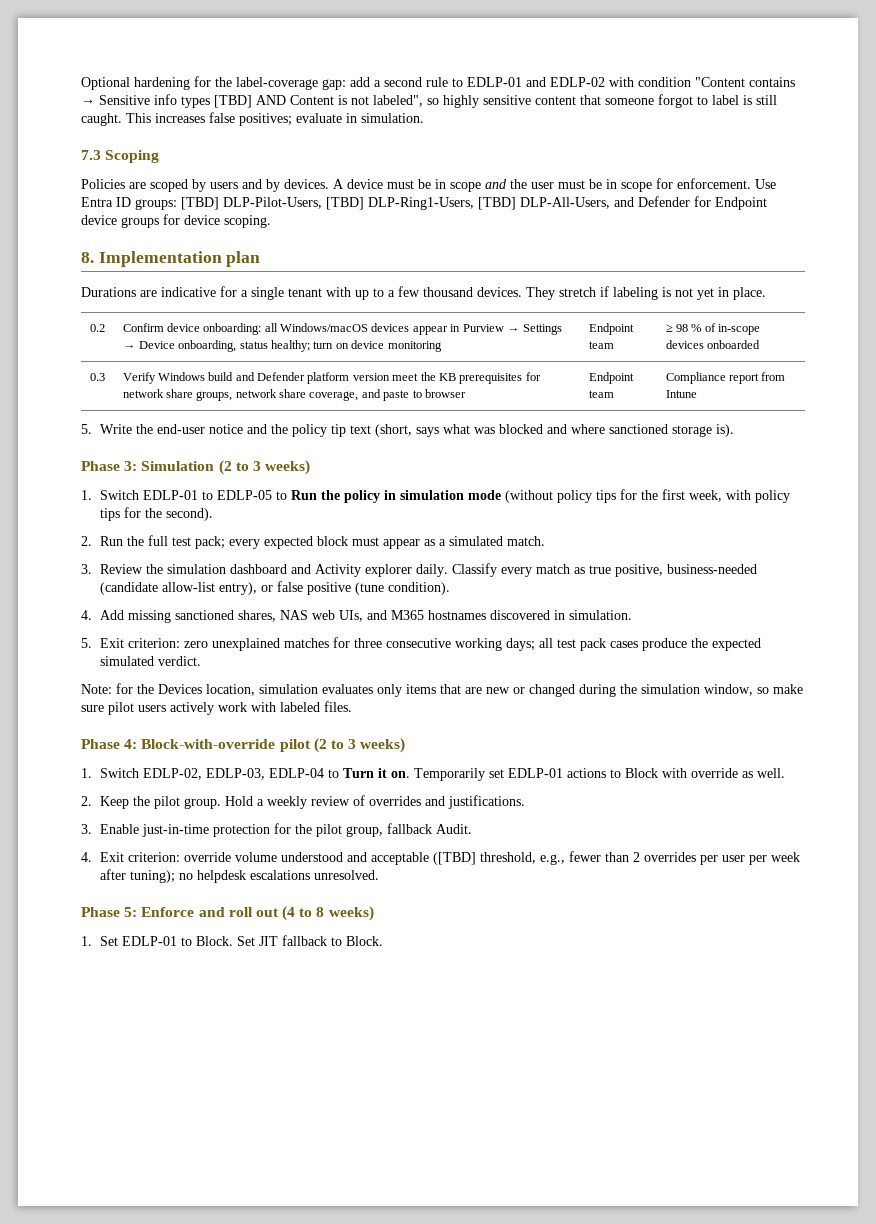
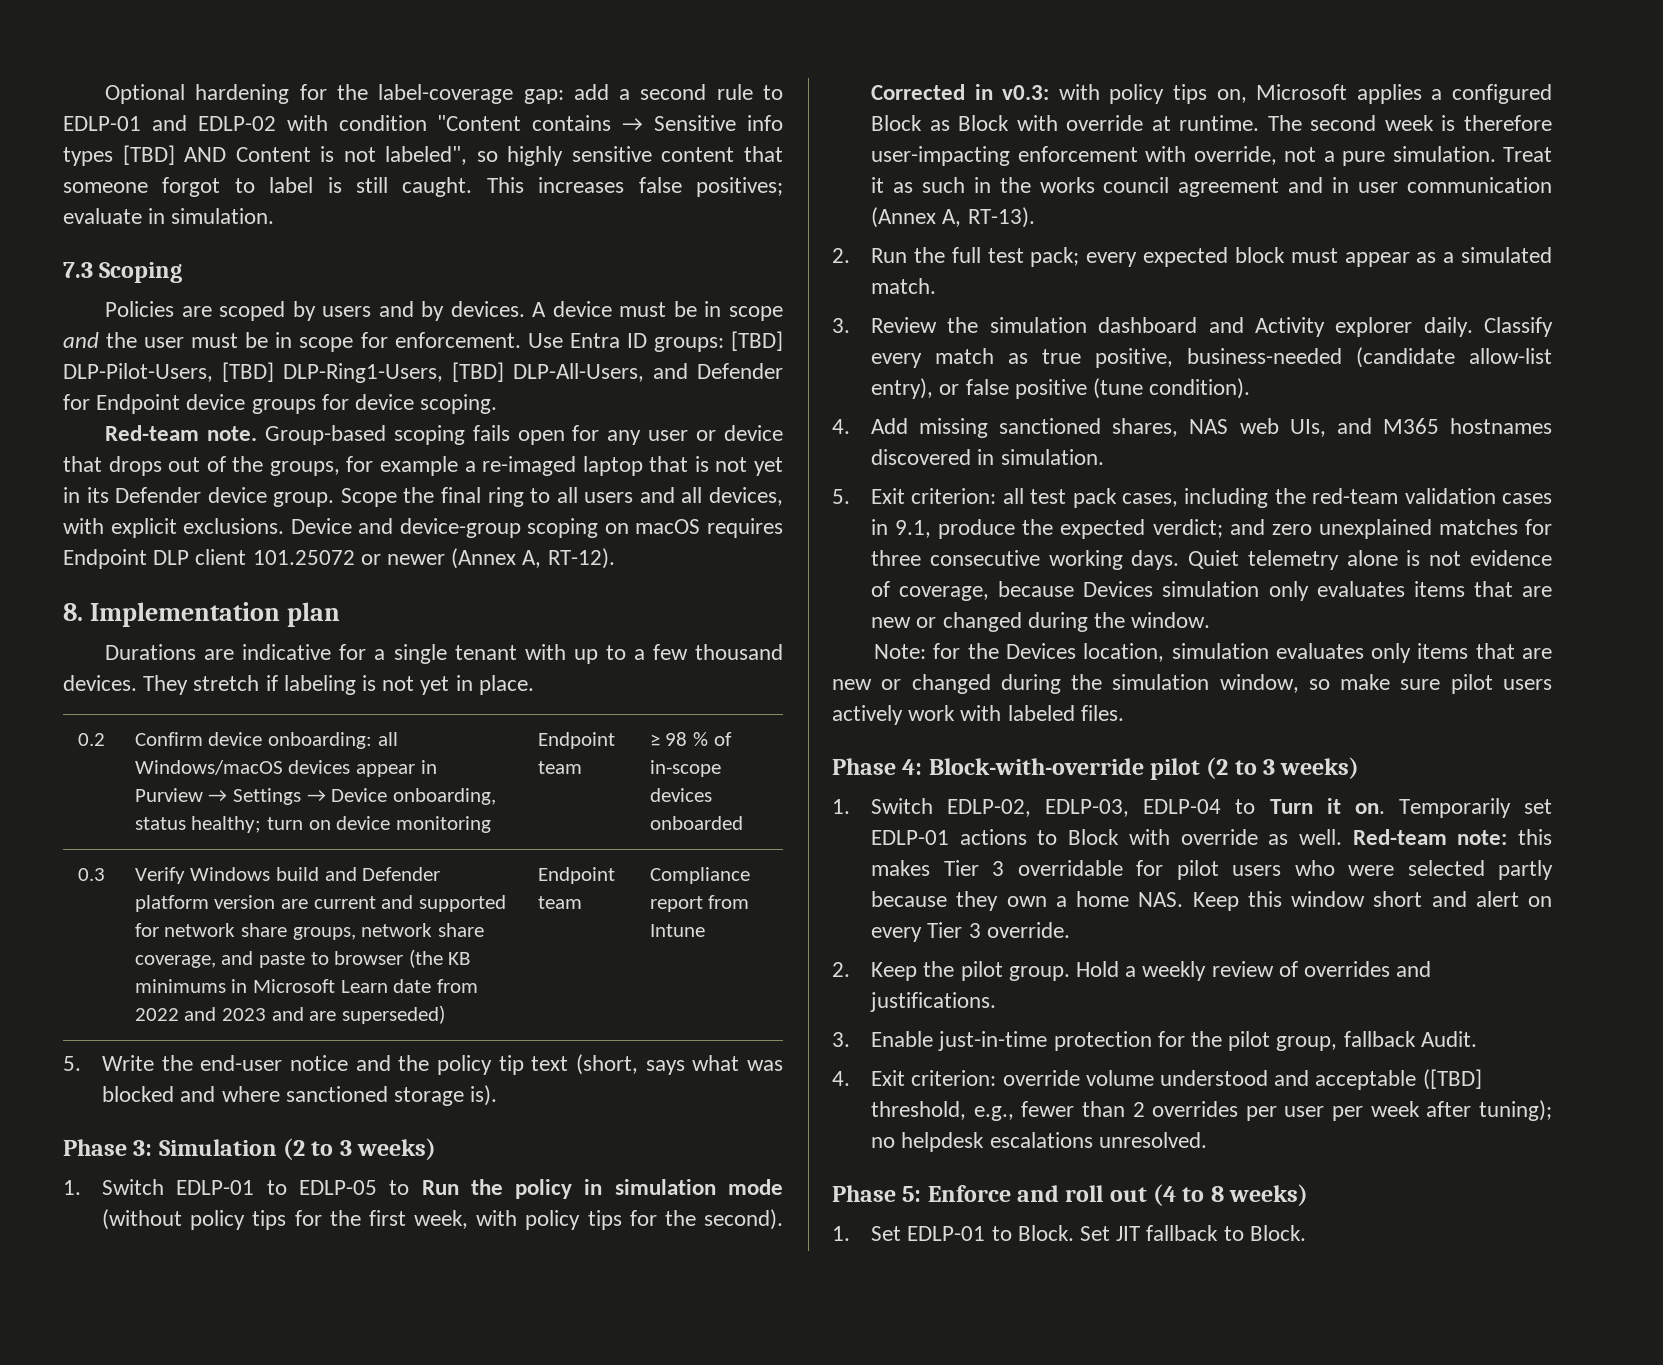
(271, 221) none -> [105,425,783,445] [63,456,783,476] [63,487,783,507] [63,518,783,538] [63,548,615,569] // Red-team note. Group-based scoping fails open for any user or device that drops out of the groups, for example a re-imaged laptop that is not yet in its Defender device group. Scope the final ring to all users and all devices, with explicit exclusions. Device and device-group scoping on macOS requires Endpoint DLP client 101.25072 or newer (Annex A, RT-12).
[392,372,523,384] meet the KB prerequisites -> [280,895,506,912] are current and supported
(466, 393) none -> [408,949,471,968] [134,979,478,993] [134,1005,445,1024] (the KB minimums in Microsoft Learn date from 2022 and 2023 and are superseded)
(214, 514) none -> [871,84,1552,104] [871,115,1552,131] [871,146,1552,166] [871,177,1552,197] [871,207,1035,228] Corrected in v0.3: with policy tips on, Microsoft applies a configured Block as Block with override at runtime. The second week is therefore user-impacting enforcement with override, not a pure simulation. Treat it as such in the works council agreement and in user communication (Annex A, RT-13).
(181, 643) none -> [1002,488,1552,508] [871,519,1265,539] all test pack cases, including the red-team validation cases in 9.1, produce the expected verdict; and
[506,638,762,651] [100,656,202,666] days; all test pack cases produce the expected simulated verdict. -> [1131,550,1552,570] [871,581,1552,601] [871,612,1211,632] days. Quiet telemetry alone is not evidence of coverage, because Devices simulation only evaluates items that are new or changed during the window.
(786, 773) none -> [1352,829,1552,845] [871,860,1553,880] [871,891,1553,911] [871,922,1070,942] Red-team note: this makes Tier 3 overridable for pilot users who were selected partly because they own a home NAS. Keep this window short and alert on every Tier 3 override.

